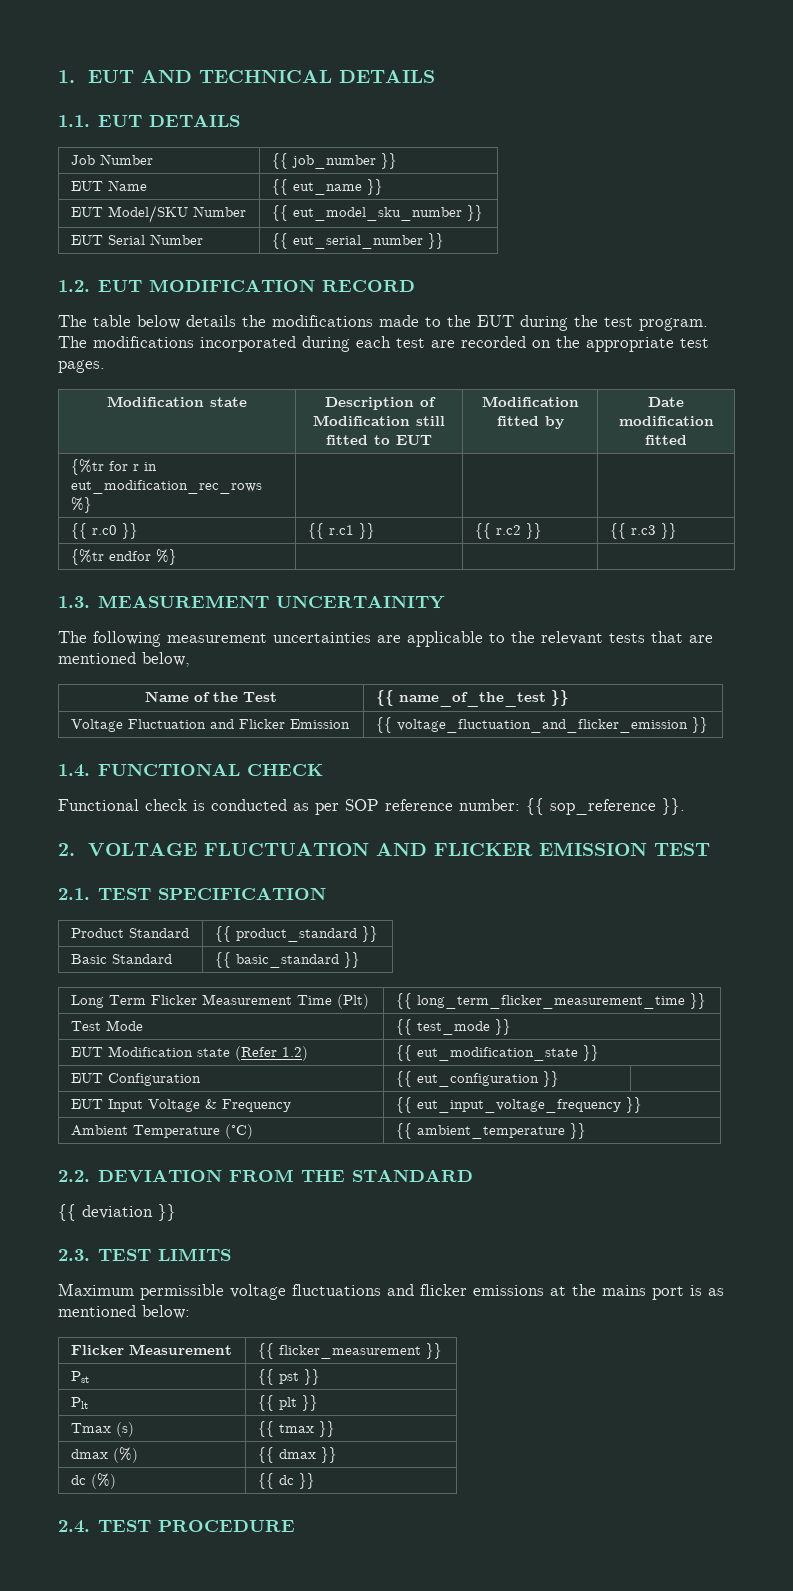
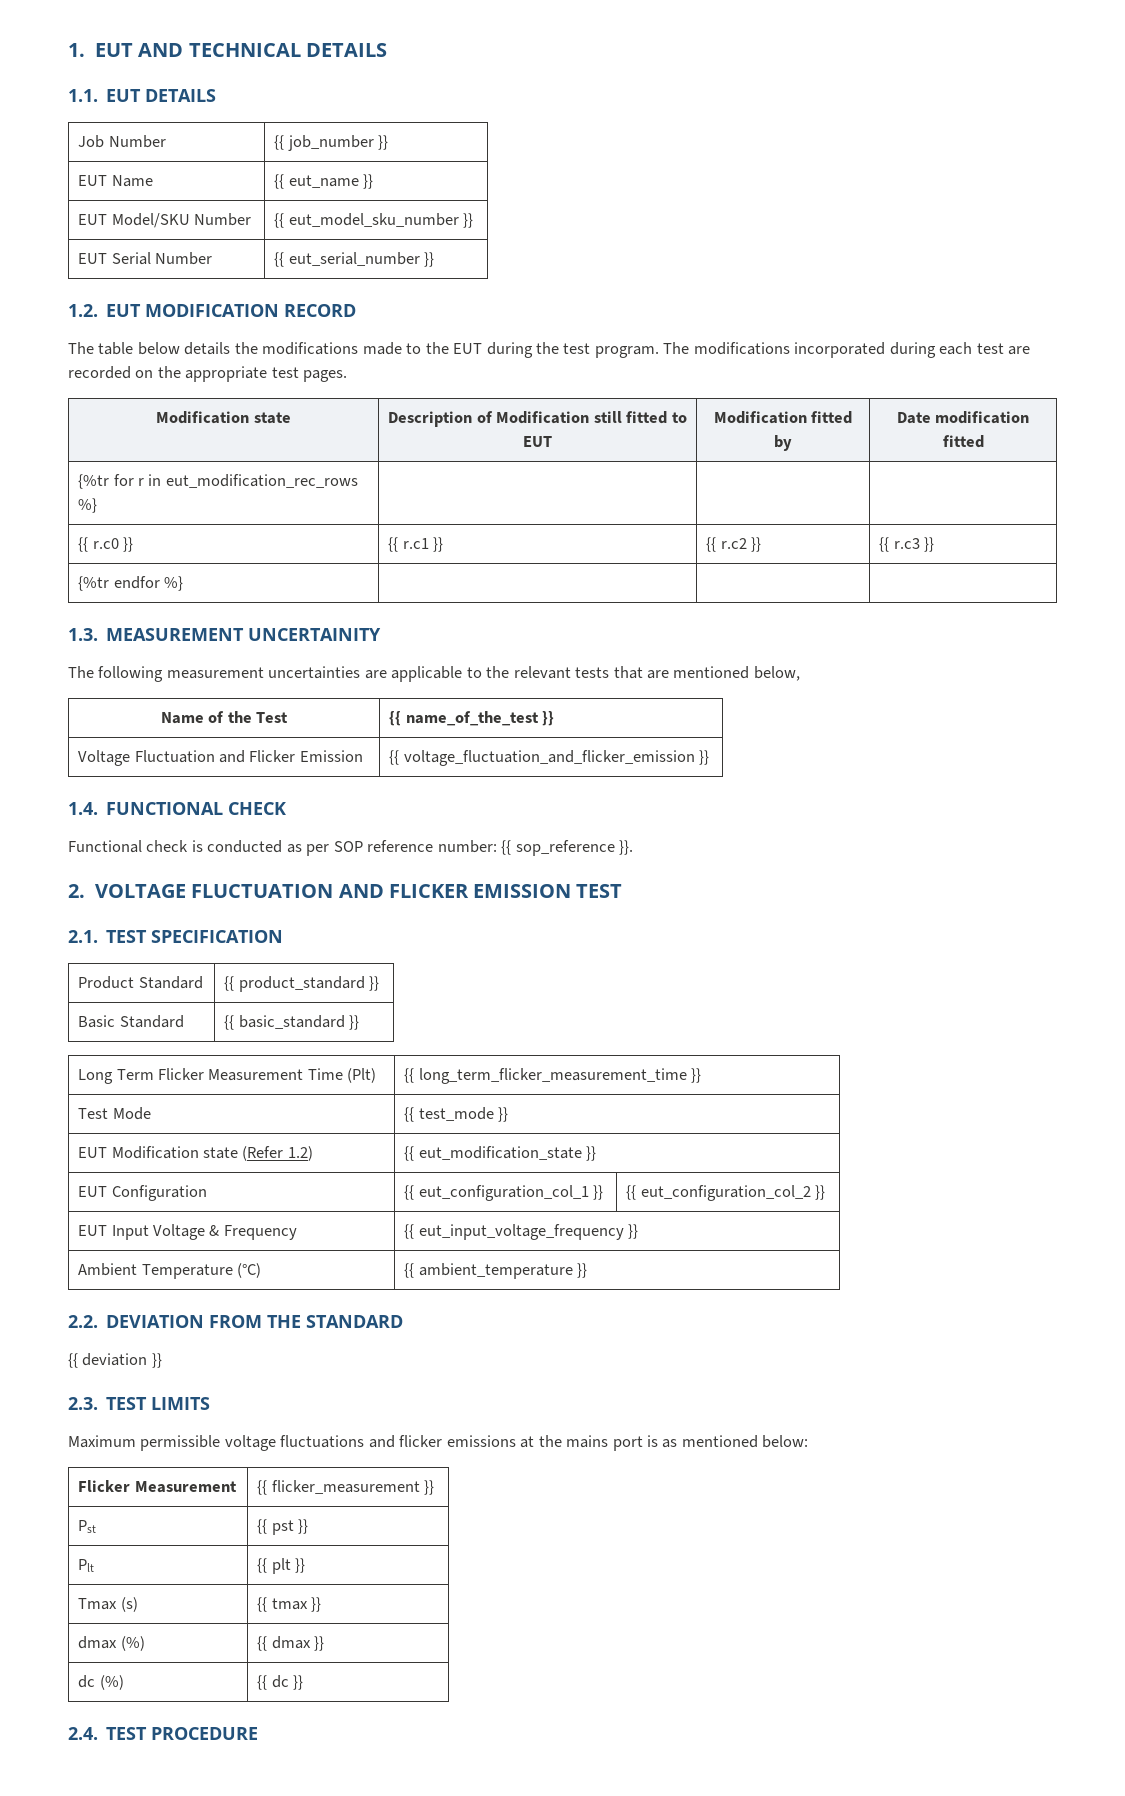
[416,1071,559,1087] eut_configuration }} | -> [418,1185,603,1201] [626,1185,825,1201] eut_configuration_col_1 }} | {{ eut_configuration_col_2 }}

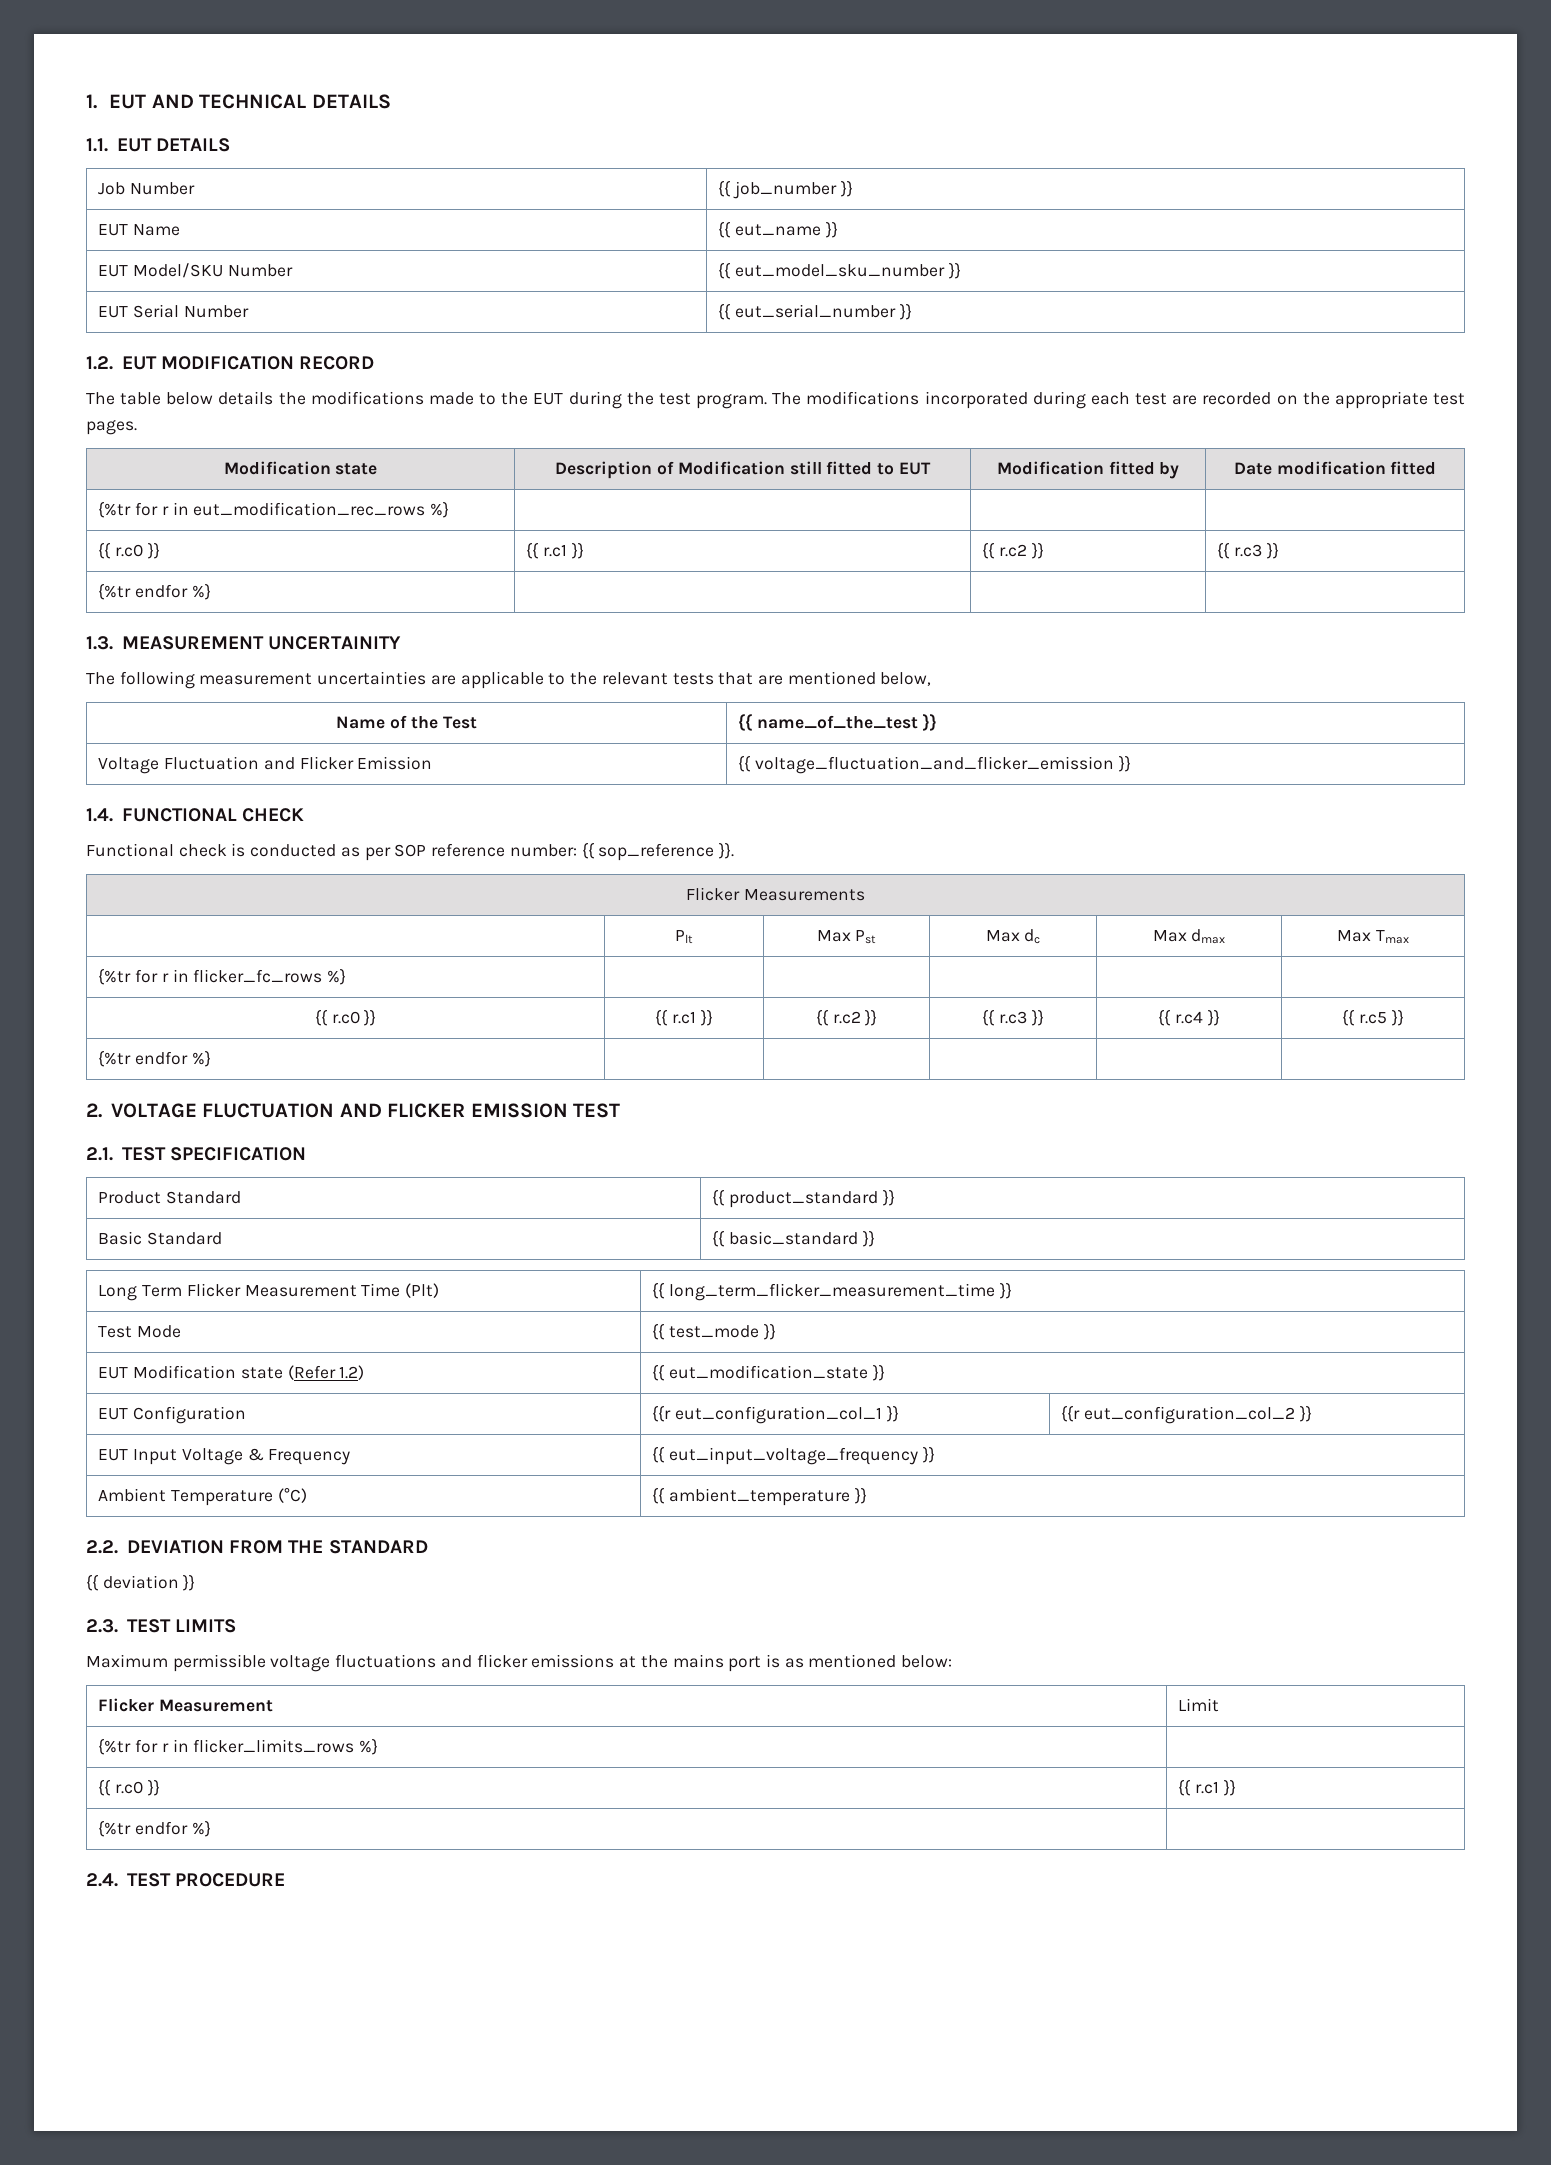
(634, 847) none -> [686,887,865,901] [675,930,693,944] [816,930,877,944] [985,929,1041,944] [1152,929,1226,944] [1337,930,1409,944] [98,968,347,985] [314,1009,377,1026] [655,1009,713,1026] [815,1009,878,1026] [982,1009,1044,1026] [1158,1009,1220,1026] [1342,1009,1404,1026] [98,1050,211,1067] // Flicker Measurements // | Plt | Max Pst | Max dc | Max dmax | Max Tmax // {%tr for r in flicker_fc_rows %} | | | | | // {{ r.c0 }} | {{ r.c1 }} | {{ r.c2 }} | {{ r.c3 }} | {{ r.c4 }} | {{ r.c5 }} // {%tr endfor %} | | | | |
[404,1185,415,1200] {{ -> [652,1405,672,1422] {{r
[626,1185,637,1200] {{ -> [1061,1405,1081,1422] {{r
[257,1480,434,1495] [78,1520,97,1533] [257,1519,308,1535] [78,1559,95,1572] [257,1558,305,1574] [78,1597,138,1612] [257,1597,321,1612] [78,1636,145,1651] [257,1636,324,1651] [78,1675,124,1690] [257,1675,303,1690] {{ flicker_measurement }} // Pst | {{ pst }} // Plt | {{ plt }} // Tmax (s) | {{ tmax }} // dmax (%) | {{ dmax }} // dc (%) | {{ dc }} -> [1178,1698,1220,1712] [98,1738,379,1755] [98,1779,160,1796] [1178,1779,1236,1796] [98,1820,211,1837] Limit // {%tr for r in flicker_limits_rows %} | // {{ r.c0 }} | {{ r.c1 }} // {%tr endfor %} |

